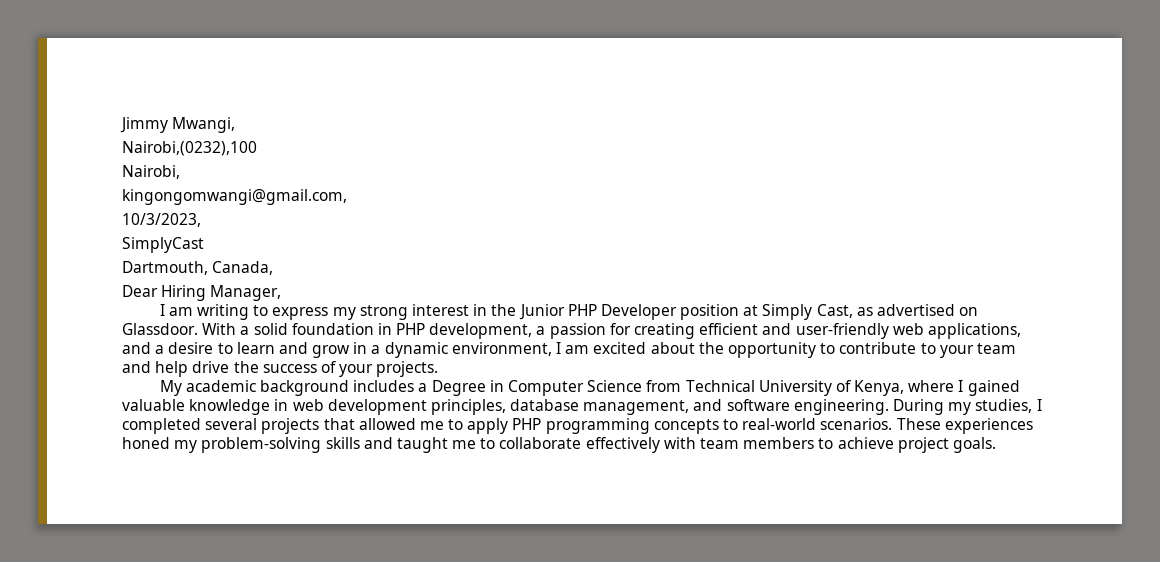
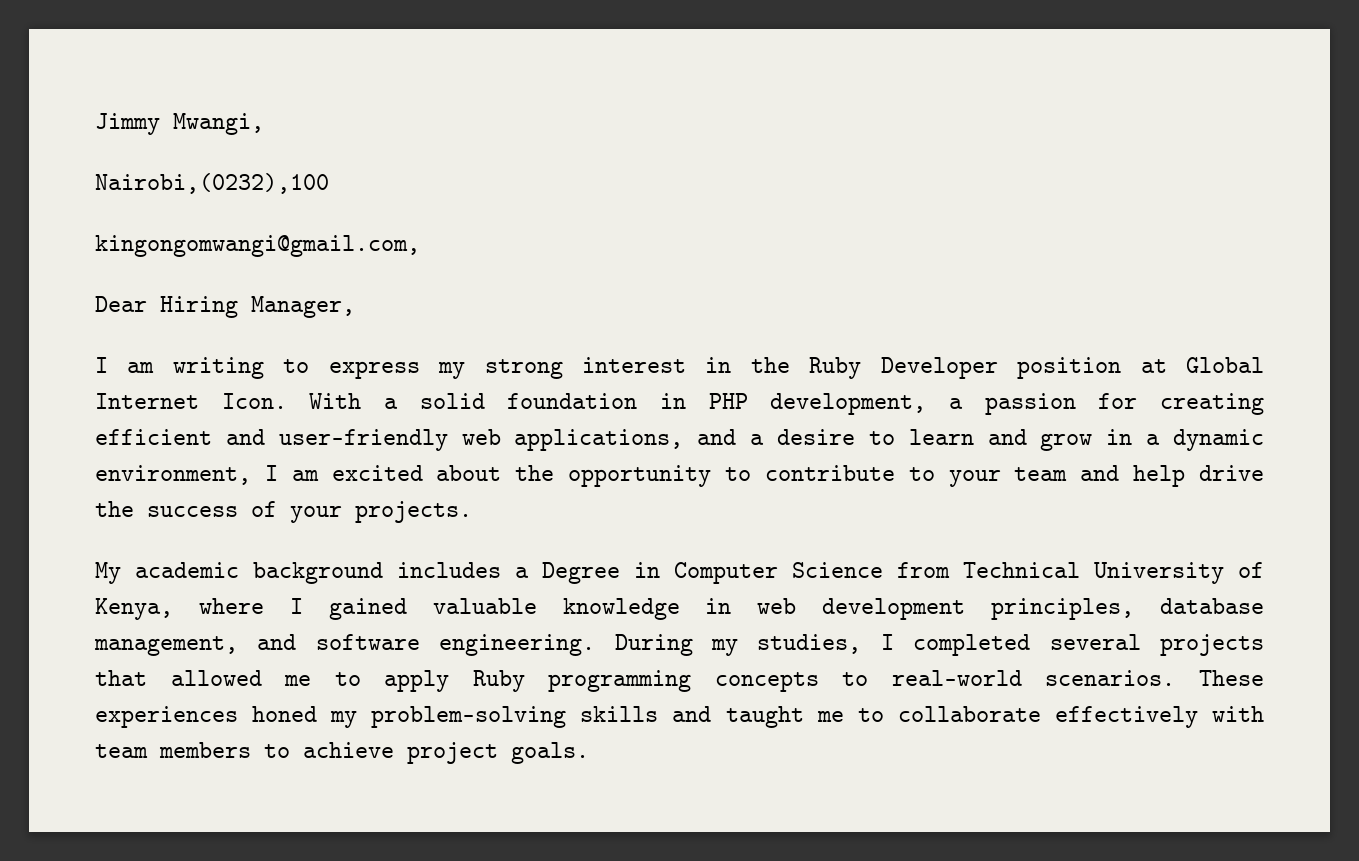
[122,165,180,179] // Nairobi, -> (329, 183) none
[122,213,201,227] [122,237,204,253] [122,261,274,275] // 10/3/2023, // SimplyCast // Dartmouth, Canada, -> (420, 246) none
[518,304,597,320] Junior PHP -> [809,357,862,379] Ruby
[762,304,979,320] [122,323,198,335] Simply Cast, as advertised on Glassdoor. -> [1186,357,1264,373] [95,393,287,409] Global Internet Icon.
[512,418,542,430] PHP -> [472,670,525,692] Ruby

